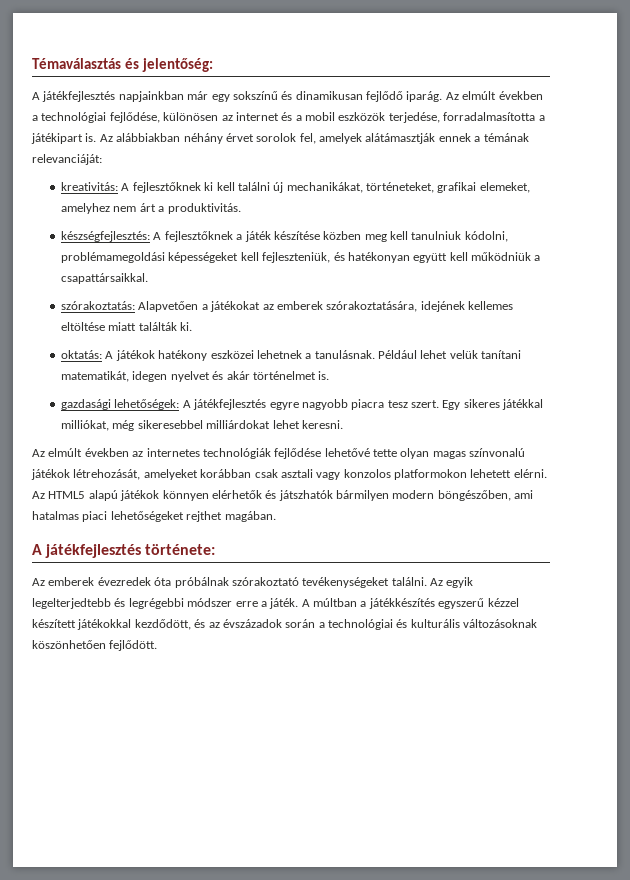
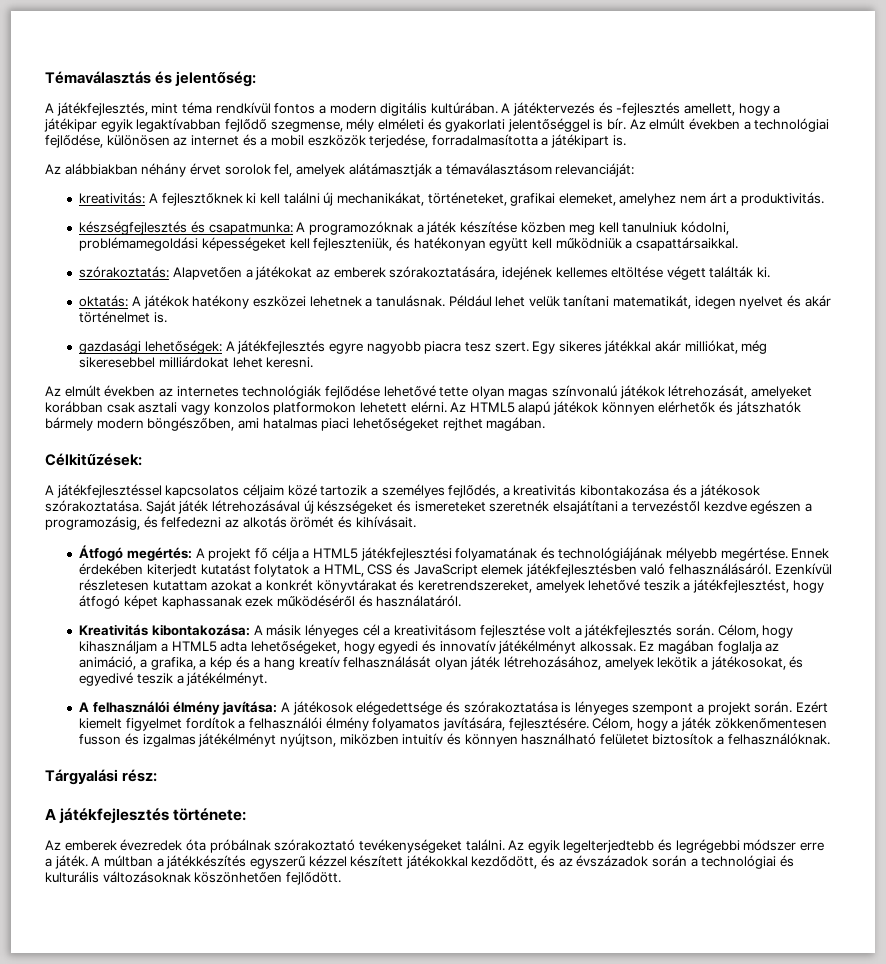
[42,91,443,102] játékfejlesztés napjainkban már egy sokszínű és dinamikusan fejlődő iparág. -> [56,102,781,116] [44,118,627,132] játékfejlesztés, mint téma rendkívül fontos a modern digitális kultúrában. A játéktervezés és -fejlesztés amellett, hogy a játékipar egyik legaktívabban fejlődő szegmense, mély elméleti és gyakorlati jelentőséggel is bír.
(97, 137) none -> (626, 140) //
[438,133,529,142] ennek a témának -> [435,163,552,175] a témaválasztásom
[61,231,233,242] készségfejlesztés: A fejlesztőknek -> [79,221,413,235] készségfejlesztés és csapatmunka: A programozóknak
[108,322,137,331] miatt -> [666,266,706,280] végett
(544, 404) none -> [655,340,682,352] akár
[336,490,389,501] bármilyen -> [45,417,93,431] bármely
(276, 516) none -> [45,453,142,466] [45,484,761,498] [45,500,813,514] [45,516,416,530] [79,545,830,561] [79,563,832,577] [79,579,824,593] [79,595,462,609] [79,624,794,638] [79,640,780,654] [79,656,804,670] [79,672,268,686] [79,701,829,715] [79,717,827,731] [79,733,830,747] [45,769,158,785] // Célkitűzések: // A játékfejlesztéssel kapcsolatos céljaim közé tartozik a személyes fejlődés, a kreativitás kibontakozása és a játékosok szórakoztatása. Saját játék létrehozásával új készségeket és ismereteket szeretnék elsajátítani a tervezéstől kezdve egészen a programozásig, és felfedezni az alkotás örömét és kihívásait. // Átfogó megértés: A projekt fő célja a HTML5 játékfejlesztési folyamatának és technológiájának mélyebb megértése. Ennek érdekében kiterjedt kutatást folytatok a HTML, CSS és JavaScript elemek játékfejlesztésben való felhasználásáról. Ezenkívül részletesen kutattam azokat a konkrét könyvtárakat és keretrendszereket, amelyek lehetővé teszik a játékfejlesztést, hogy átfogó képet kaphassanak ezek működéséről és használatáról. // Kreativitás kibontakozása: A másik lényeges cél a kreativitásom fejlesztése volt a játékfejlesztés során. Célom, hogy kihasználjam a HTML5 adta lehetőségeket, hogy egyedi és innovatív játékélményt alkossak. Ez magában foglalja az animáció, a grafika, a kép és a hang kreatív felhasználását olyan játék létrehozásához, amelyek lekötik a játékosokat, és egyedivé teszik a játékélményt. // A felhasználói élmény javítása: A játékosok elégedettsége és szórakoztatása is lényeges szempont a projekt során. Ezért kiemelt figyelmet fordítok a felhasználói élmény folyamatos javítására, fejlesztésére. Célom, hogy a játék zökkenőmentesen fusson és izgalmas játékélményt nyújtson, miközben intuitív és könnyen használható felületet biztosítok a felhasználóknak. // Tárgyalási rész:

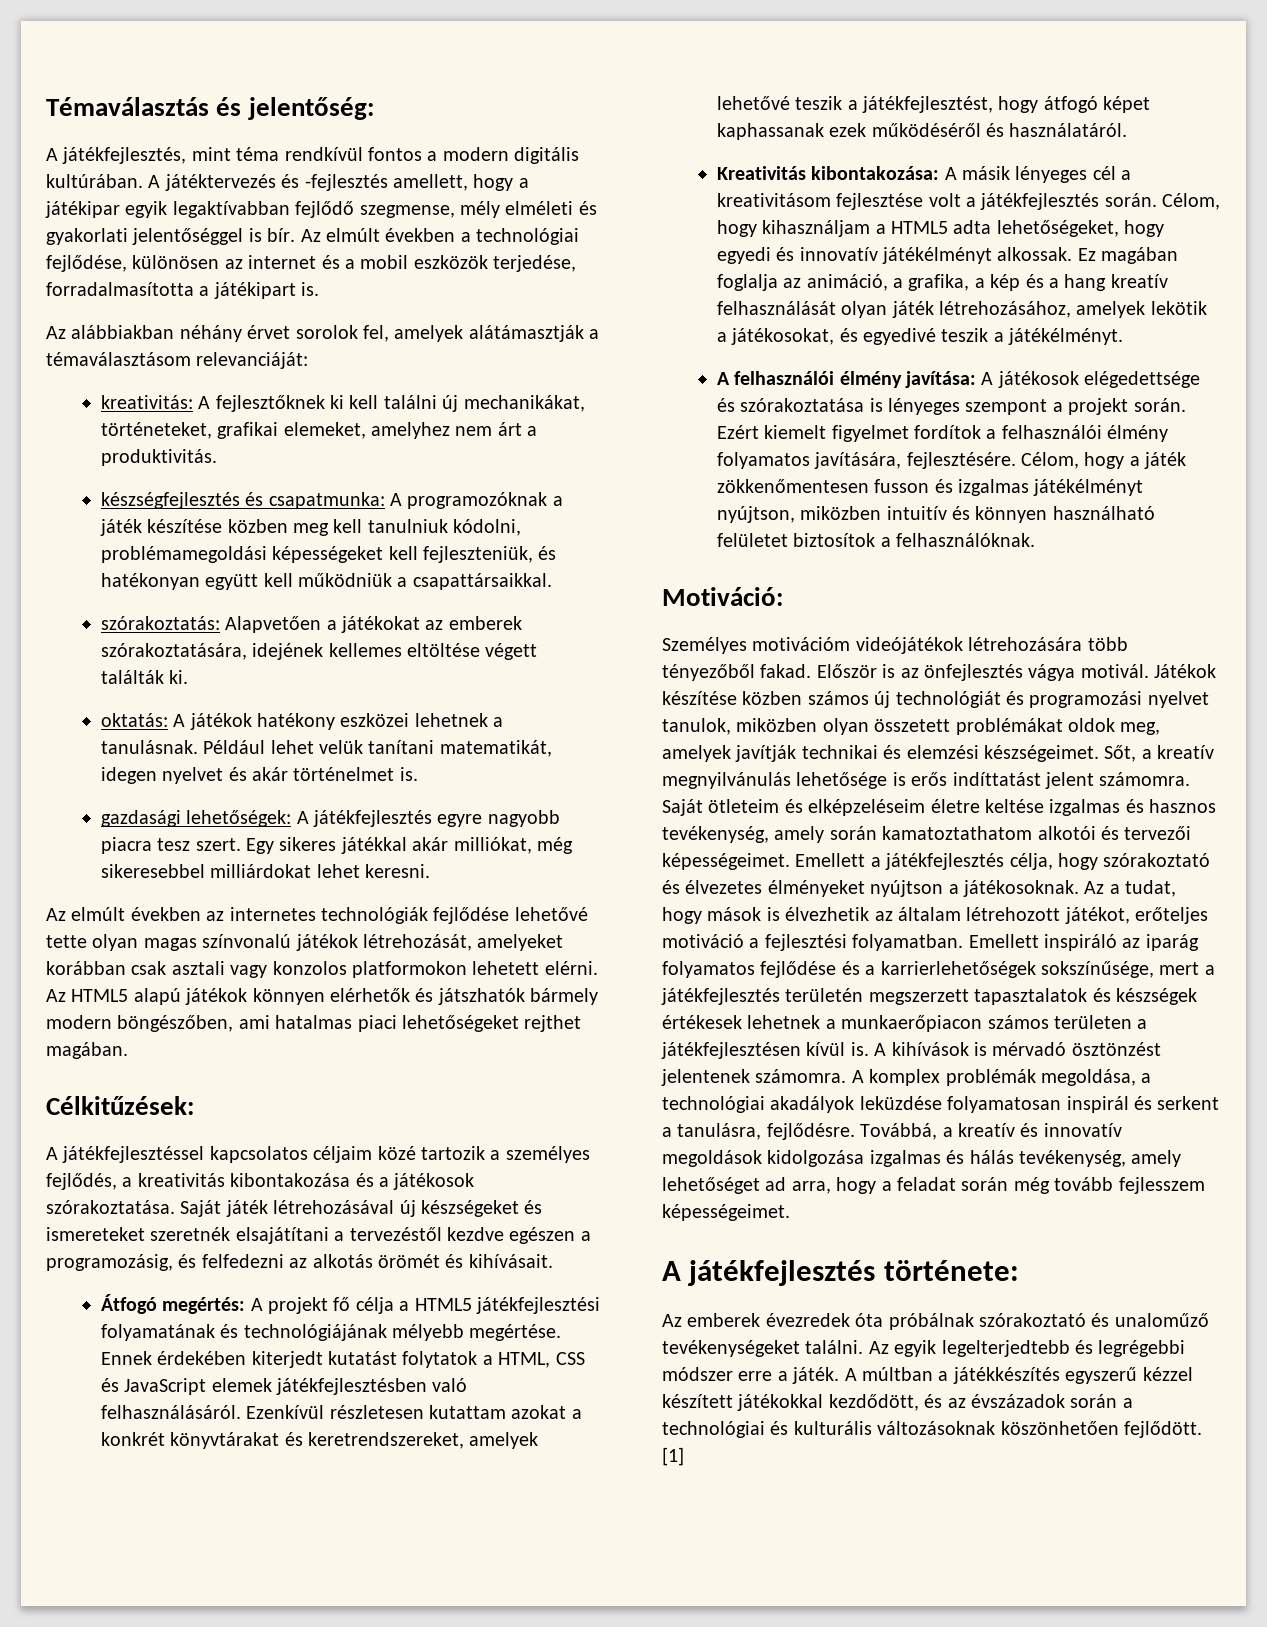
[45,769,158,785] Tárgyalási rész: -> [662,587,783,606] [662,637,1128,654] [662,664,1217,681] [662,691,1209,708] [662,718,1161,735] [662,745,1215,762] [662,772,1191,789] [662,799,1217,816] [662,826,1192,843] [662,853,1211,870] [662,880,1177,897] [662,907,1209,924] [662,934,1199,951] [662,961,1215,978] [661,988,1197,1005] [662,1015,1148,1032] [661,1042,1161,1059] [661,1069,1152,1086] [662,1096,1220,1113] [662,1123,1122,1140] [662,1150,1182,1167] [662,1177,1205,1194] [662,1204,790,1221] Motiváció: // Személyes motivációm videójátékok létrehozására több tényezőből fakad. Először is az önfejlesztés vágya motivál. Játékok készítése közben számos új technológiát és programozási nyelvet tanulok, miközben olyan összetett problémákat oldok meg, amelyek javítják technikai és elemzési készségeimet. Sőt, a kreatív megnyilvánulás lehetősége is erős indíttatást jelent számomra. Saját ötleteim és elképzeléseim életre keltése izgalmas és hasznos tevékenység, amely során kamatoztathatom alkotói és tervezői képességeimet. Emellett a játékfejlesztés célja, hogy szórakoztató és élvezetes élményeket nyújtson a játékosoknak. Az a tudat, hogy mások is élvezhetik az általam létrehozott játékot, erőteljes motiváció a fejlesztési folyamatban. Emellett inspiráló az iparág folyamatos fejlődése és a karrierlehetőségek sokszínűsége, mert a játékfejlesztés területén megszerzett tapasztalatok és készségek értékesek lehetnek a munkaerőpiacon számos területen a játékfejlesztésen kívül is. A kihívások is mérvadó ösztönzést jelentenek számomra. A komplex problémák megoldása, a technológiai akadályok leküzdése folyamatosan inspirál és serkent a tanulásra, fejlődésre. Továbbá, a kreatív és innovatív megoldások kidolgozása izgalmas és hálás tevékenység, amely lehetőséget ad arra, hogy a feladat során még tovább fejlesszem képességeimet.
(356, 845) none -> [1091,1313,1209,1327] és unaloműző
(341, 878) none -> [662,1447,684,1466] [1]

